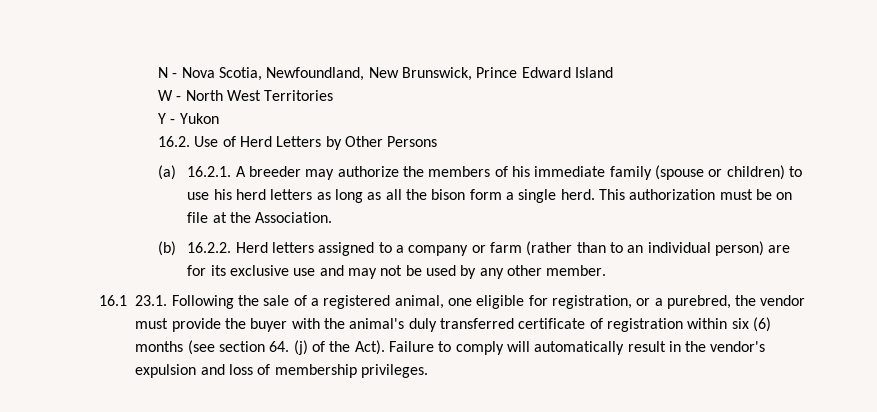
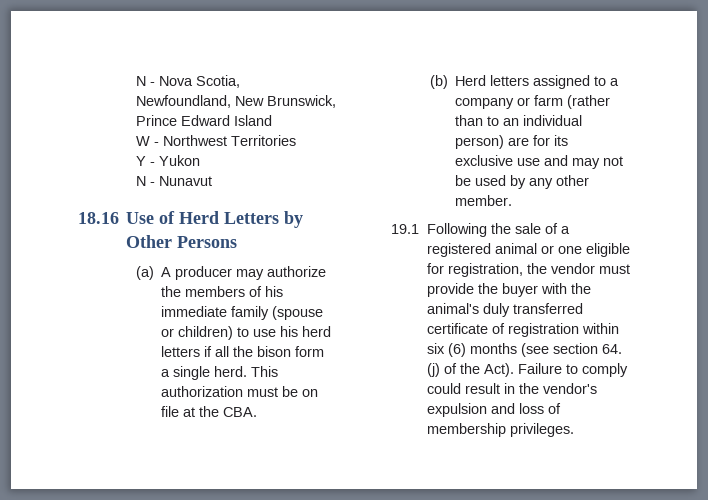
[185,90,262,101] North West -> [162,135,227,146] Northwest
[158,136,191,147] 16.2. -> [135,176,212,186] [78,212,119,224] N - Nunavut // 18.16
[187,166,302,177] 16.2.1. A breeder -> [161,266,233,280] A producer
[316,189,382,203] as long as -> [204,346,213,357] if
[255,212,333,223] Association. -> [223,407,258,417] CBA.
[187,242,232,253] 16.2.2. -> (448, 82) none
[99,295,168,306] 16.1 23.1. -> [391,224,420,234] 19.1
[394,295,444,309] animal, -> [494,243,554,254] animal or
[636,295,731,309] or a purebred, -> (523, 270) none
[506,341,625,355] will automatically -> [426,383,461,394] could

